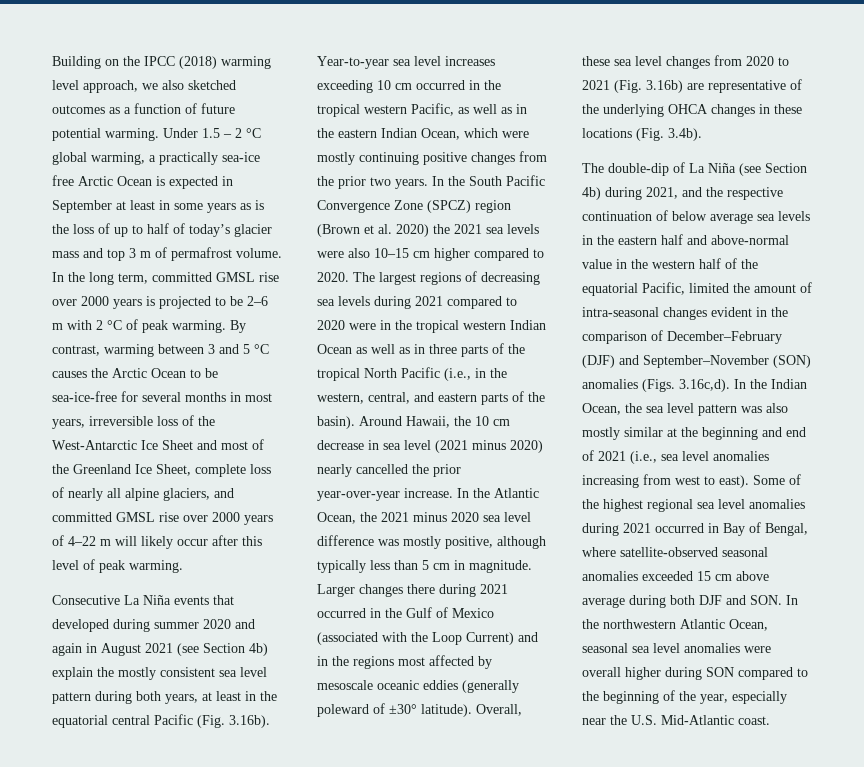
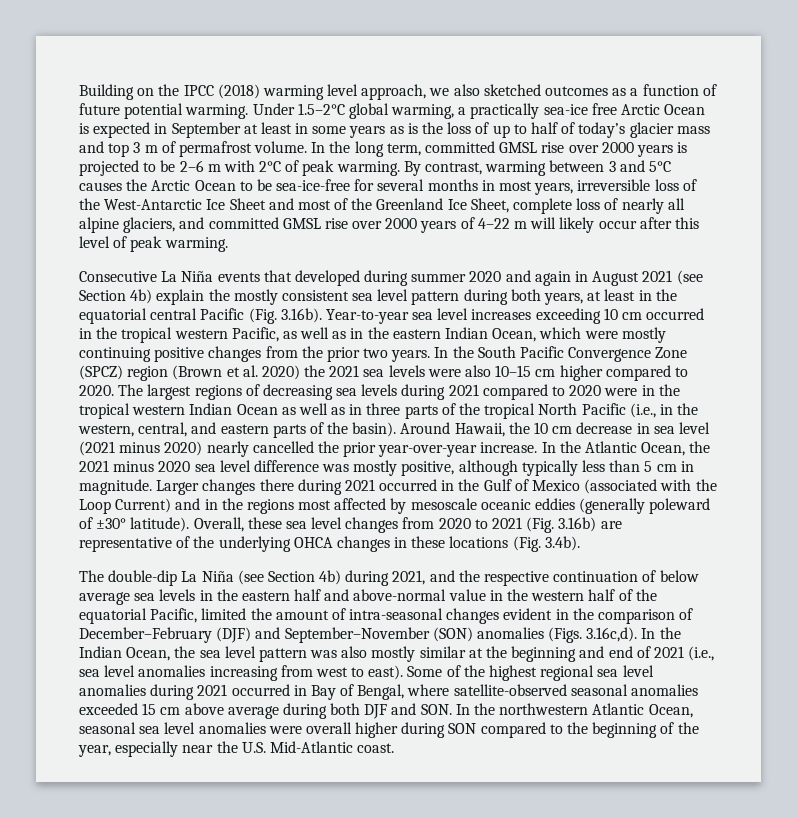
[202,128,261,138] 1.5 – 2 °C -> [297,103,345,115] 1.5–2°C
[96,320,122,330] 2 °C -> [259,161,282,172] 2°C
[243,344,269,354] 5 °C -> [648,161,671,172] 5°C
[673,162,685,173] of -> (178, 578) none

